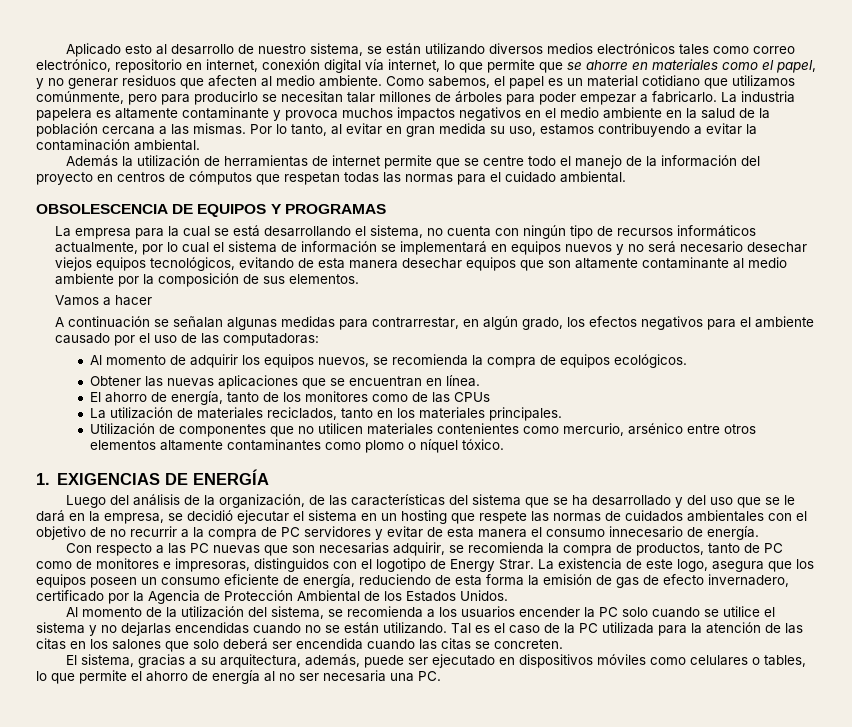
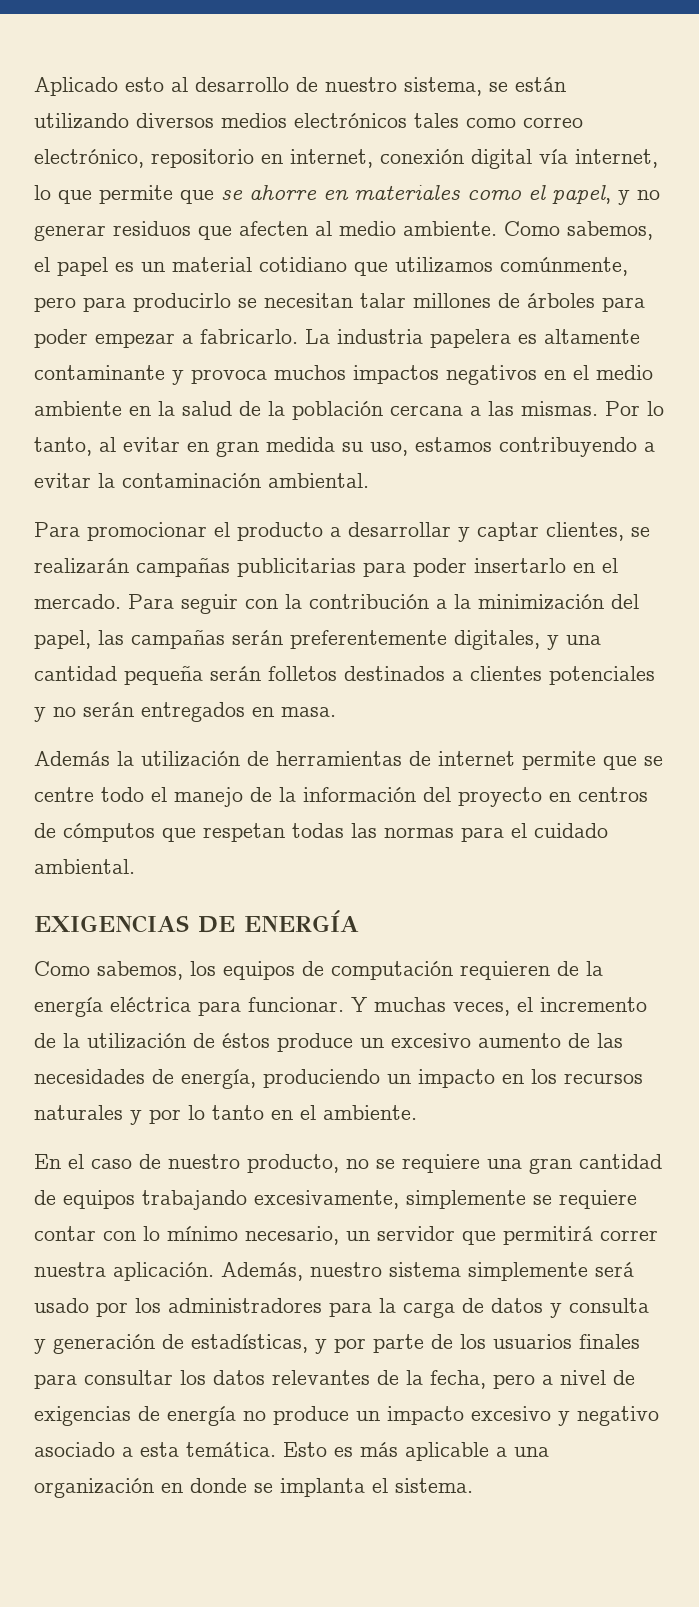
(200, 145) none -> [34,522,650,542] [34,557,618,577] [34,594,639,614] [34,629,601,650] [34,665,655,685] [34,702,336,722] // Para promocionar el producto a desarrollar y captar clientes, se realizarán campañas publicitarias para poder insertarlo en el mercado. Para seguir con la contribución a la minimización del papel, las campañas serán preferentemente digitales, y una cantidad pequeña serán folletos destinados a clientes potenciales y no serán entregados en masa.
[36,204,386,217] [55,225,757,239] [55,241,808,255] [55,257,788,271] [55,273,360,287] [55,295,153,306] [55,316,815,330] [55,333,320,346] [89,354,687,368] [89,375,480,389] [89,391,490,405] [89,407,562,421] [89,423,756,437] [89,439,504,453] [36,469,269,485] [65,494,795,508] [36,510,807,524] [36,526,759,540] [65,542,783,556] [36,558,814,572] [36,574,789,588] [36,590,508,604] [65,606,775,619] [36,622,803,636] [36,638,563,652] [65,654,806,668] [36,670,441,684] OBSOLESCENCIA DE EQUIPOS Y PROGRAMAS // La empresa para la cual se está desarrollando el sistema, no cuenta con ningún tipo de recursos informáticos actualmente, por lo cual el sistema de información se implementará en equipos nuevos y no será necesario desechar viejos equipos tecnológicos, evitando de esta manera desechar equipos que son altamente contaminante al medio ambiente por la composición de sus elementos. // Vamos a hacer // A continuación se señalan algunas medidas para contrarrestar, en algún grado, los efectos negativos para el ambiente causado por el uso de las computadoras: // Al momento de adquirir los equipos nuevos, se recomienda la compra de equipos ecológicos. // Obtener las nuevas aplicaciones que se encuentran en línea. // El ahorro de energía, tanto de los monitores como de las CPUs // La utilización de materiales reciclados, tanto en los materiales principales. // Utilización de componentes que no utilicen materiales contenientes como mercurio, arsénico entre otros elementos altamente contaminantes como plomo o níquel tóxico. // 1. EXIGENCIAS DE ENERGÍA // Luego del análisis de la organización, de las características del sistema que se ha desarrollado y del uso que se le dará en la empresa, se decidió ejecutar el sistema en un hosting que respete las normas de cuidados ambientales con el objetivo de no recurrir a la compra de PC servidores y evitar de esta manera el consumo innecesario de energía. // Con respecto a las PC nuevas que son necesarias adquirir, se recomienda la compra de productos, tanto de PC como de monitores e impresoras, distinguidos con el logotipo de Energy Strar. La existencia de este logo, asegura que los equipos poseen un consumo eficiente de energía, reduciendo de esta forma la emisión de gas de efecto invernadero, certificado por la Agencia de Protección Ambiental de los Estados Unidos. // Al momento de la utilización del sistema, se recomienda a los usuarios encender la PC solo cuando se utilice el sistema y no dejarlas encendidas cuando no se están utilizando. Tal es el caso de la PC utilizada para la atención de las citas en los salones que solo deberá ser encendida cuando las citas se concreten. // El sistema, gracias a su arquitectura, además, puede ser ejecutado en dispositivos móviles como celulares o tables, lo que permite el ahorro de energía al no ser necesaria una PC. -> [34,910,359,933] [34,961,603,980] [34,997,647,1017] [34,1033,623,1052] [34,1069,643,1089] [34,1105,417,1125] [34,1154,662,1174] [34,1190,637,1210] [34,1226,658,1245] [34,1262,634,1281] [34,1298,649,1318] [34,1334,640,1354] [34,1370,635,1389] [34,1406,659,1426] [34,1442,549,1461] [34,1478,473,1498] EXIGENCIAS DE ENERGÍA // Como sabemos, los equipos de computación requieren de la energía eléctrica para funcionar. Y muchas veces, el incremento de la utilización de éstos produce un excesivo aumento de las necesidades de energía, produciendo un impacto en los recursos naturales y por lo tanto en el ambiente. // En el caso de nuestro producto, no se requiere una gran cantidad de equipos trabajando excesivamente, simplemente se requiere contar con lo mínimo necesario, un servidor que permitirá correr nuestra aplicación. Además, nuestro sistema simplemente será usado por los administradores para la carga de datos y consulta y generación de estadísticas, y por parte de los usuarios finales para consultar los datos relevantes de la fecha, pero a nivel de exigencias de energía no produce un impacto excesivo y negativo asociado a esta temática. Esto es más aplicable a una organización en donde se implanta el sistema.

